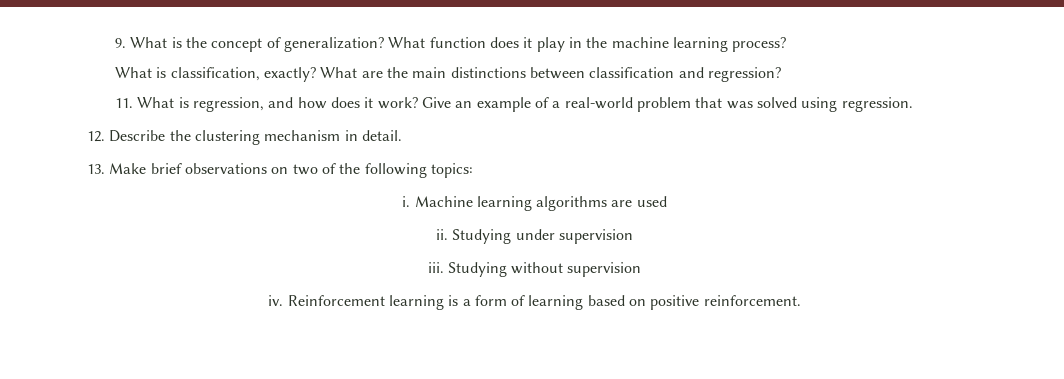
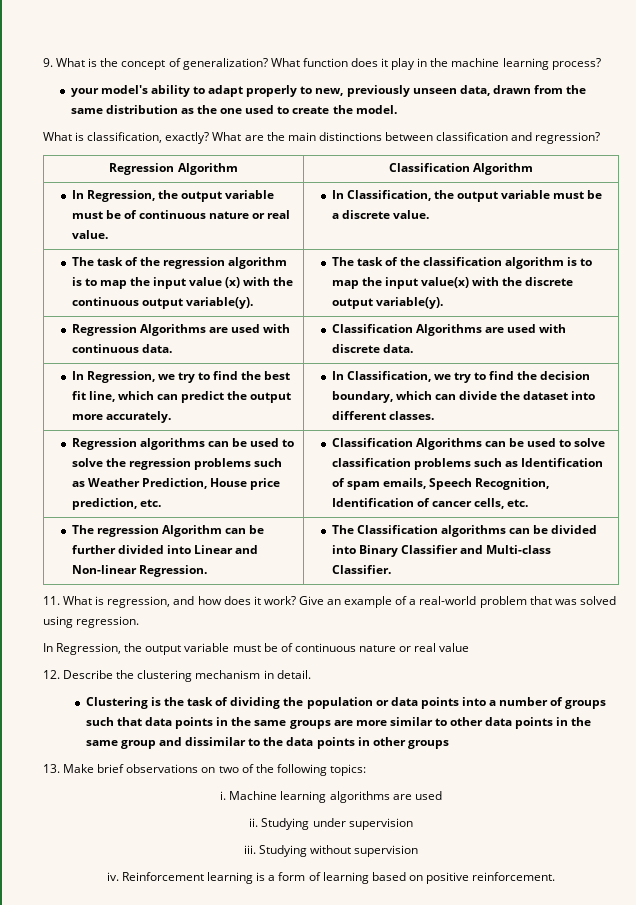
(787, 44) none -> [70,85,587,97] [70,105,397,114] // your model's ability to adapt properly to new, previously unseen data, drawn from the same distribution as the one used to create the model.
(781, 74) none -> [109,163,238,175] [388,163,534,175] [71,190,274,202] [71,210,291,219] [71,230,108,239] [331,190,603,202] [331,210,429,219] [71,257,288,269] [71,277,294,289] [71,297,253,309] [331,257,593,269] [331,277,574,289] [331,297,443,309] [71,324,290,336] [71,344,172,353] [331,324,566,336] [331,344,413,353] [71,371,291,383] [71,391,292,403] [71,411,171,423] [331,371,591,383] [331,391,596,403] [331,411,434,420] [71,438,295,450] [71,458,282,470] [71,478,280,490] [71,498,161,510] [331,438,606,450] [331,458,603,470] [331,478,549,490] [331,498,528,509] [71,525,264,537] [71,545,258,554] [71,565,207,577] [331,525,598,537] [331,545,551,557] [331,565,391,574] // Regression Algorithm | Classification Algorithm // In Regression, the output variable must be of continuous nature or real value. | In Classification, the output variable must be a discrete value. // The task of the regression algorithm is to map the input value (x) with the continuous output variable(y). | The task of the classification algorithm is to map the input value(x) with the discrete output variable(y). // Regression Algorithms are used with continuous data. | Classification Algorithms are used with discrete data. // In Regression, we try to find the best fit line, which can predict the output more accurately. | In Classification, we try to find the decision boundary, which can divide the dataset into different classes. // Regression algorithms can be used to solve the regression problems such as Weather Prediction, House price prediction, etc. | Classification Algorithms can be used to solve classification problems such as Identification of spam emails, Speech Recognition, Identification of cancer cells, etc. // The regression Algorithm can be further divided into Linear and Non-linear Regression. | The Classification algorithms can be divided into Binary Classifier and Multi-class Classifier.
(913, 104) none -> [43,643,470,655] // In Regression, the output variable must be of continuous nature or real value
(402, 135) none -> [85,697,607,709] [85,717,592,729] [85,737,449,749] // Clustering is the task of dividing the population or data points into a number of groups such that data points in the same groups are more similar to other data points in the same group and dissimilar to the data points in other groups

